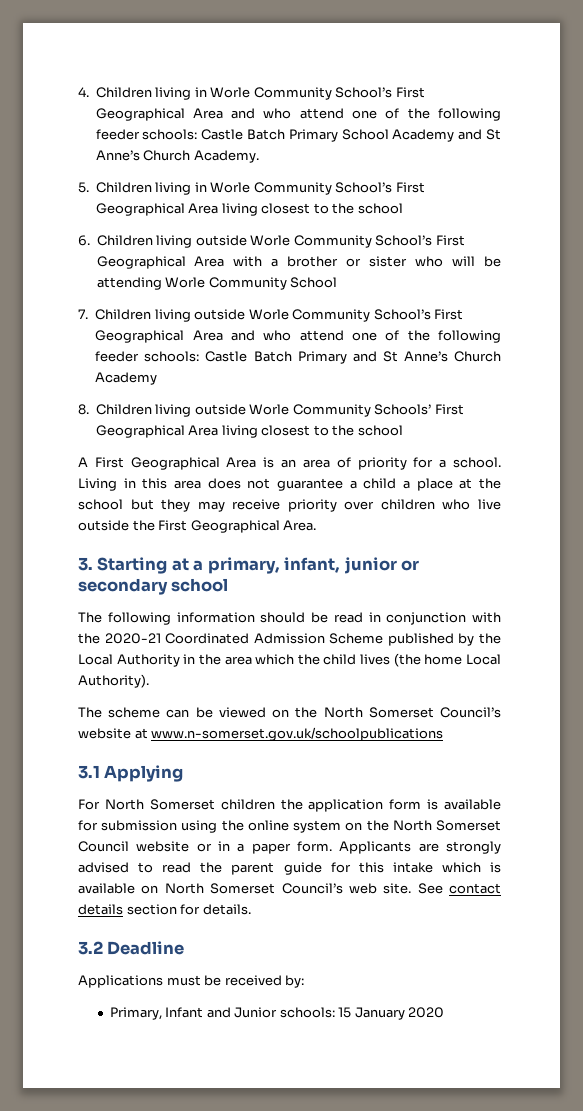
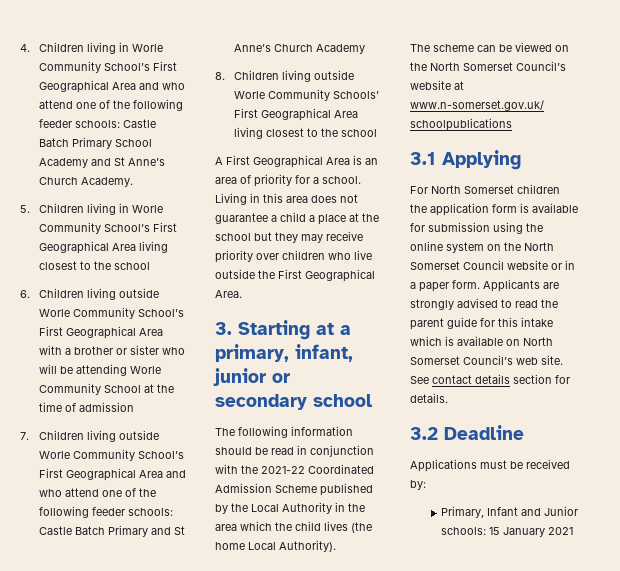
(338, 282) none -> [143,384,174,393] [38,402,134,412] at the time of admission
[104,633,161,644] 2020-21 -> [261,466,305,474] 2021-22
[408,1007,445,1018] 2020 -> [547,527,573,535] 2021

